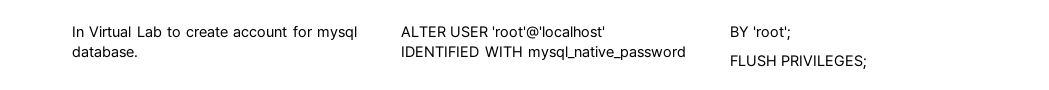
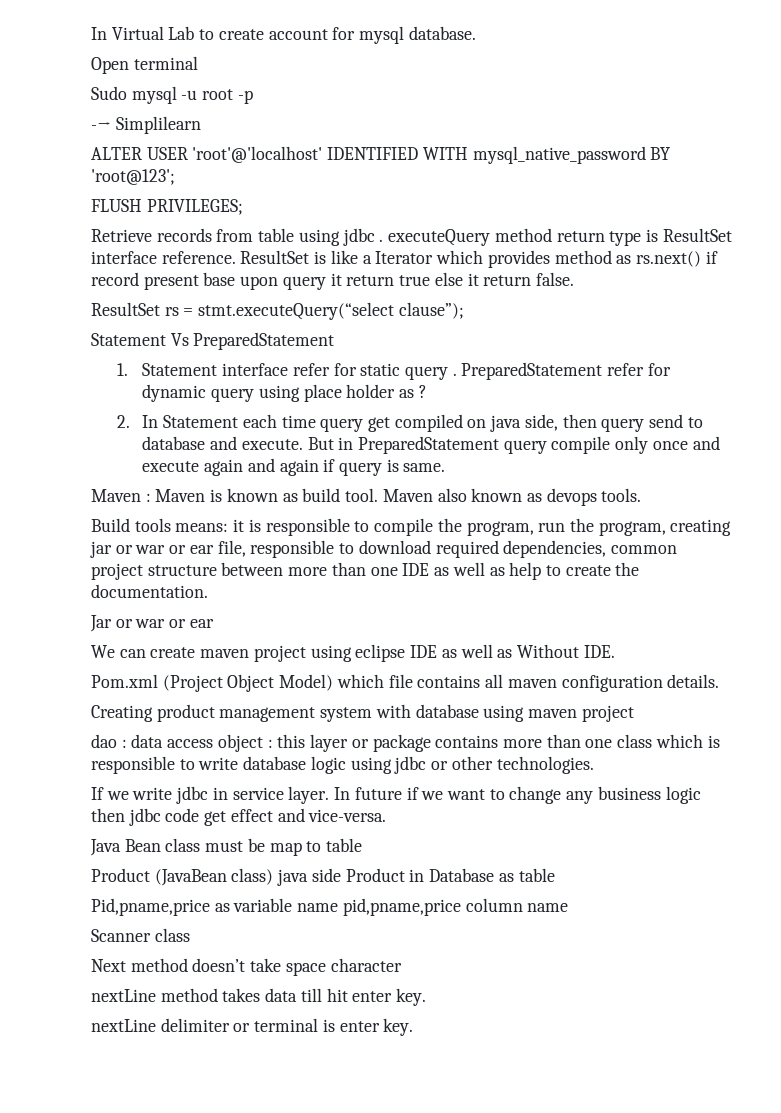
(138, 52) none -> [91,56,198,74] [91,86,253,104] [91,116,201,134] // Open terminal // Sudo mysql -u root -p // -→ Simplilearn
[753,26,792,41] 'root'; -> [91,169,175,185] 'root@123';
(868, 62) none -> [91,228,732,246] [91,250,718,268] [91,272,574,290] [91,302,464,320] [91,332,335,350] [116,362,671,380] [142,384,427,402] [116,414,703,432] [142,436,720,454] [142,458,446,476] [91,488,642,506] [91,518,732,536] [90,540,677,558] [91,562,640,580] [91,584,208,598] [90,615,214,632] [91,644,615,662] [91,674,720,692] [91,704,634,722] [91,734,720,752] [91,756,594,774] [91,786,701,804] [91,808,387,826] [90,838,363,856] [91,868,555,886] [91,898,569,916] [91,928,190,942] [91,958,402,976] [91,988,427,1006] [91,1018,414,1036] // Retrieve records from table using jdbc . executeQuery method return type is ResultSet interface reference. ResultSet is like a Iterator which provides method as rs.next() if record present base upon query it return true else it return false. // ResultSet rs = stmt.executeQuery(“select clause”); // Statement Vs PreparedStatement // 1. Statement interface refer for static query . PreparedStatement refer for dynamic query using place holder as ? // 2. In Statement each time query get compiled on java side, then query send to database and execute. But in PreparedStatement query compile only once and execute again and again if query is same. // Maven : Maven is known as build tool. Maven also known as devops tools. // Build tools means: it is responsible to compile the program, run the program, creating jar or war or ear file, responsible to download required dependencies, common project structure between more than one IDE as well as help to create the documentation. // Jar or war or ear // We can create maven project using eclipse IDE as well as Without IDE. // Pom.xml (Project Object Model) which file contains all maven configuration details. // Creating product management system with database using maven project // dao : data access object : this layer or package contains more than one class which is responsible to write database logic using jdbc or other technologies. // If we write jdbc in service layer. In future if we want to change any business logic then jdbc code get effect and vice-versa. // Java Bean class must be map to table // Product (JavaBean class) java side Product in Database as table // Pid,pname,price as variable name pid,pname,price column name // Scanner class // Next method doesn’t take space character // nextLine method takes data till hit enter key. // nextLine delimiter or terminal is enter key.

